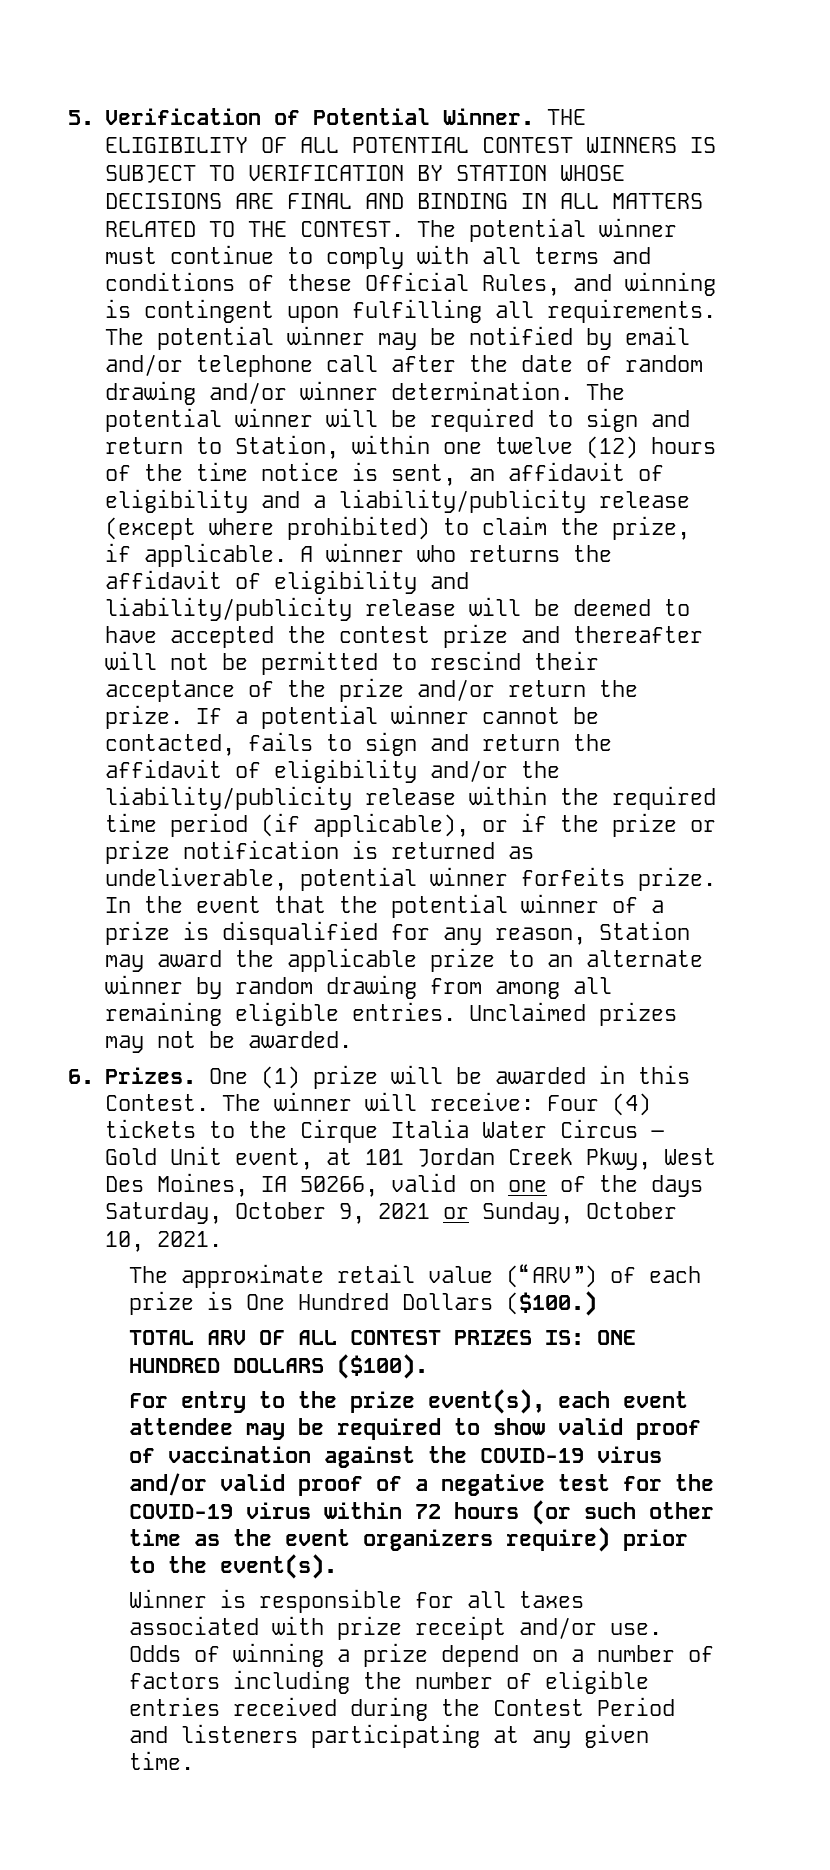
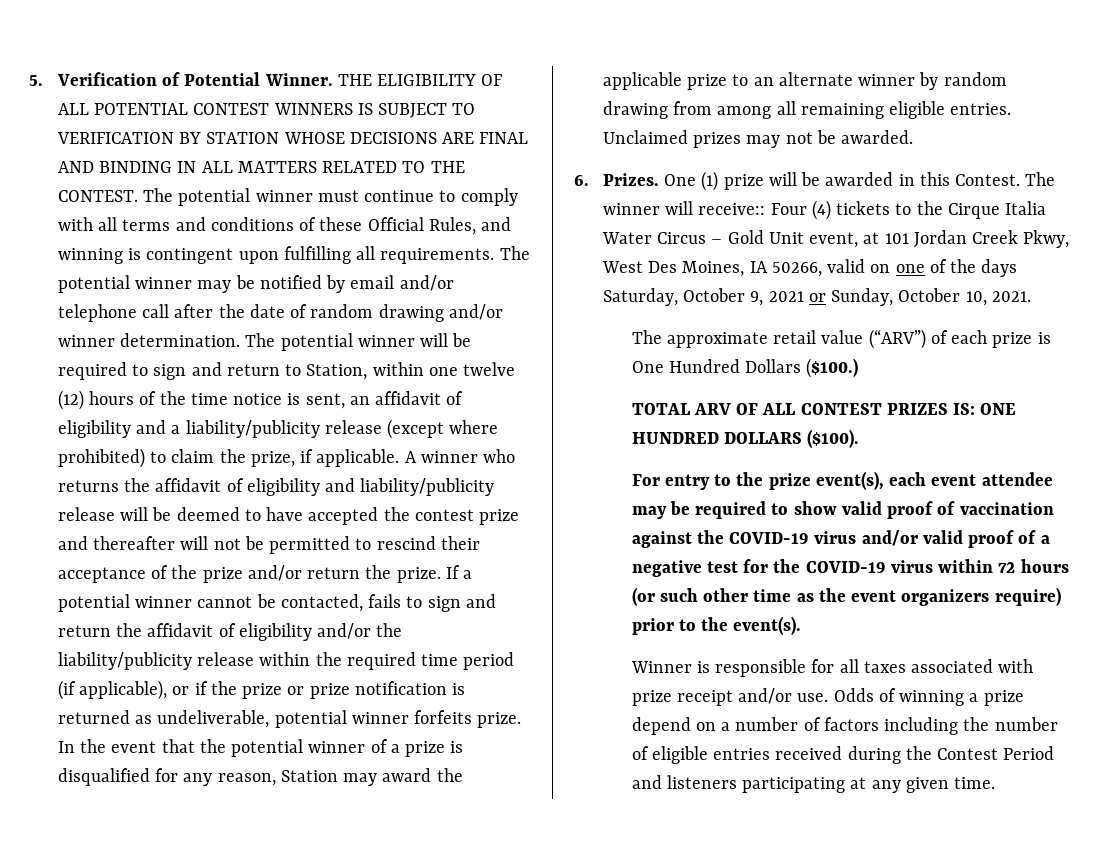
[429,1092,534,1111] receive: -> [698,203,766,215] receive::

